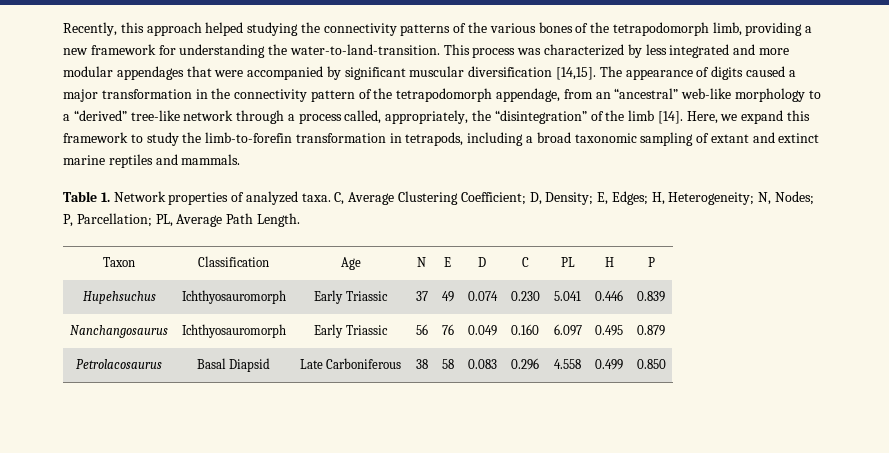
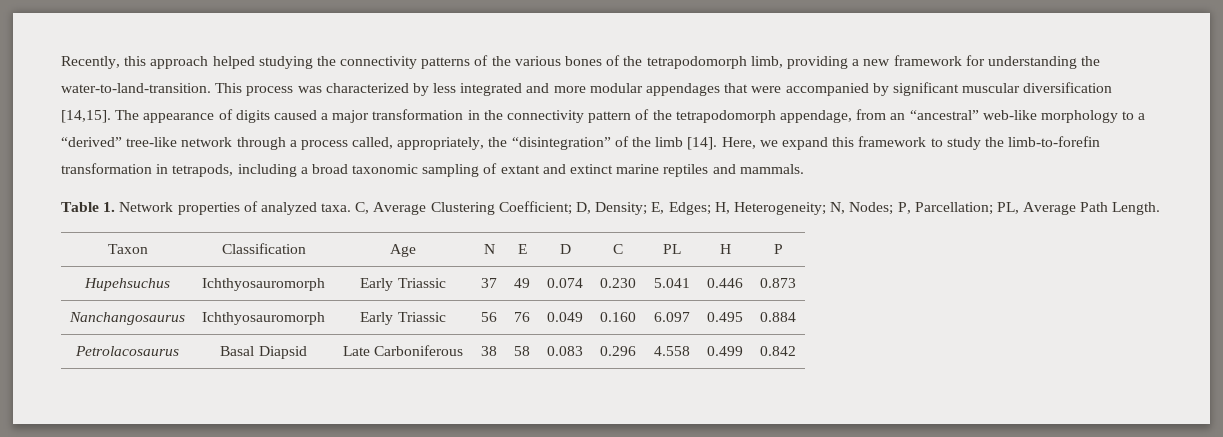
[637,291,665,302] 0.839 -> [760,278,796,288] 0.873
[637,325,665,336] 0.879 -> [760,312,796,322] 0.884
[636,359,666,369] 0.850 -> [760,346,796,356] 0.842

